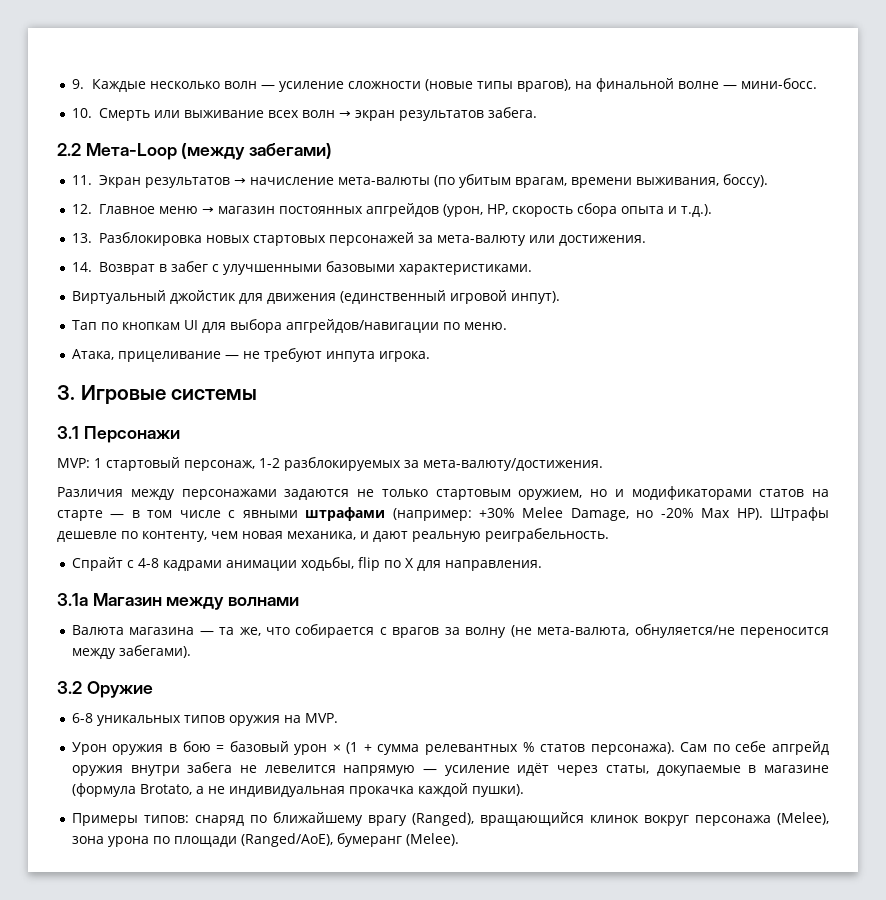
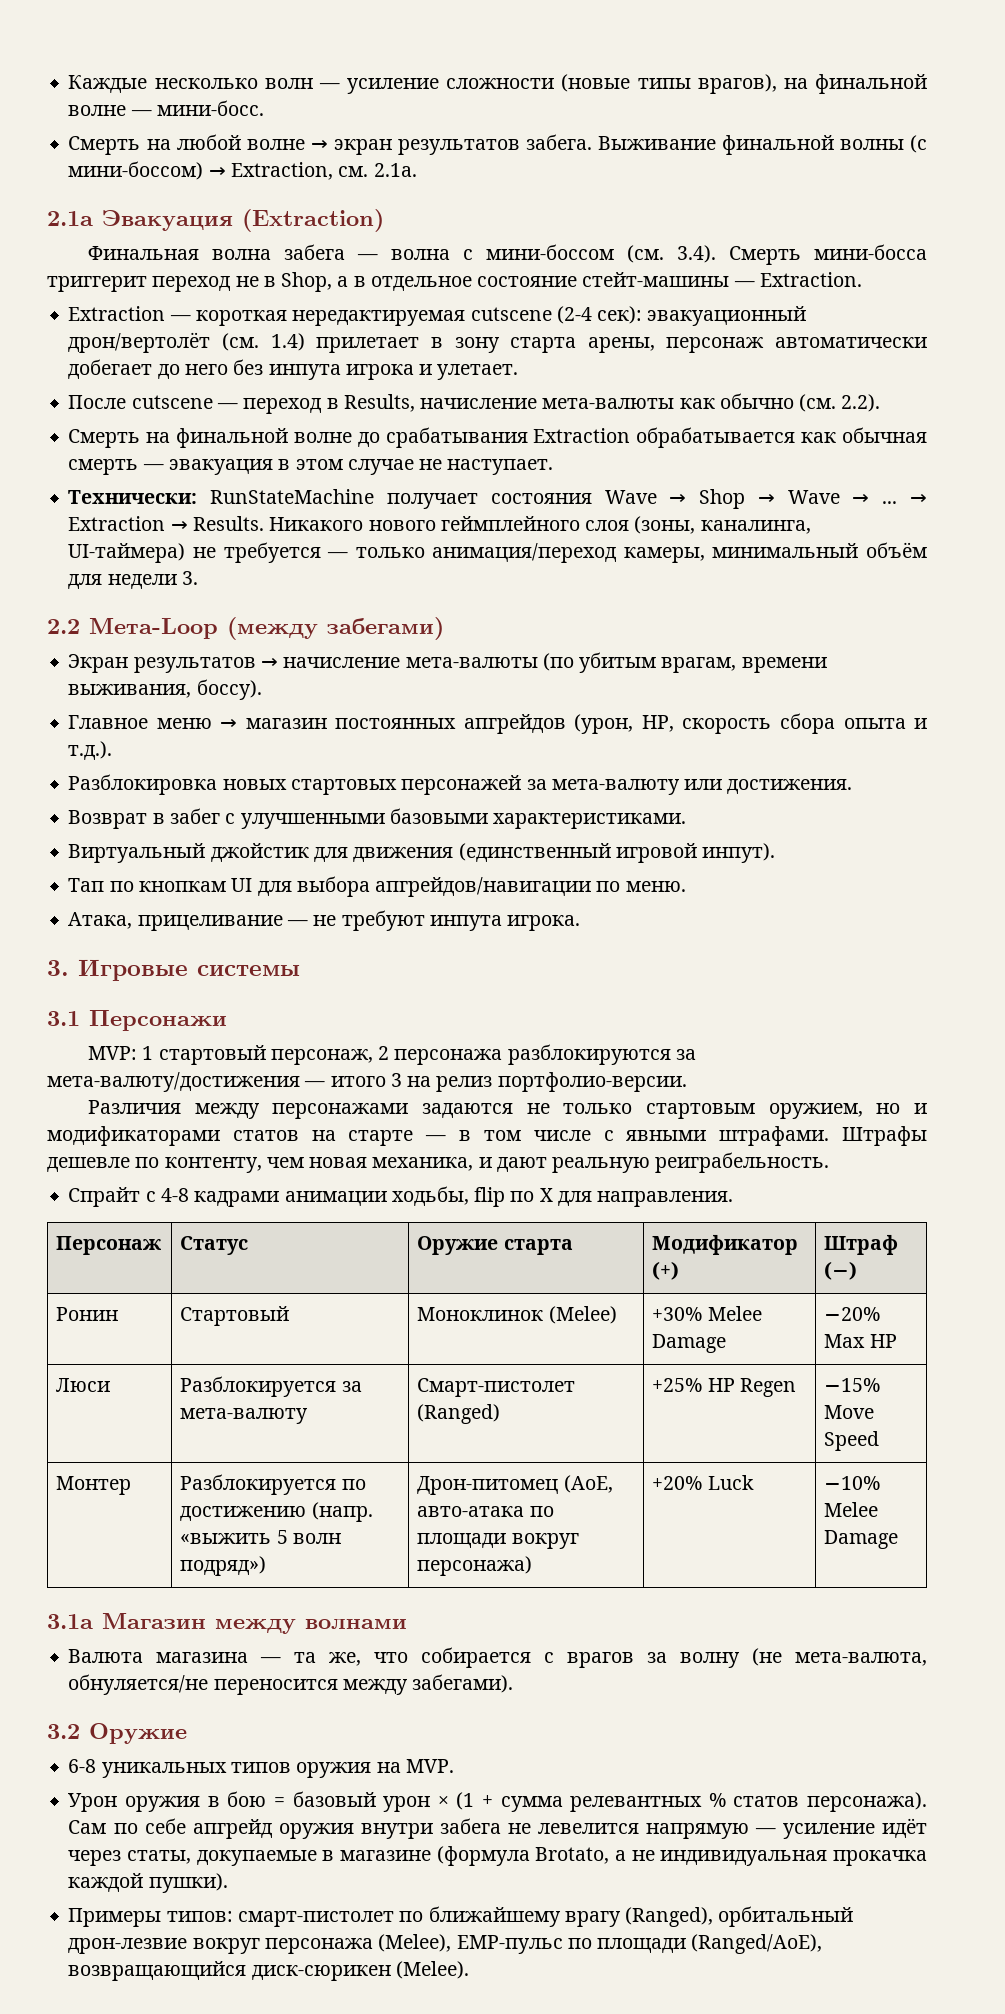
[71,79,84,89] 9. -> (68, 84) none
[71,107,537,121] 10. Смерть или выживание всех волн → экран результатов забега. -> [68,134,927,155] [68,161,417,180] [47,209,384,232] [87,244,928,265] [47,272,862,292] [68,306,807,326] [68,332,928,353] [68,359,519,380] [68,393,881,414] [68,427,927,448] [68,459,554,475] [68,489,927,509] [68,516,811,534] [68,542,928,563] [68,571,198,589] Смерть на любой волне → экран результатов забега. Выживание финальной волны (с мини-боссом) → Extraction, см. 2.1a. // 2.1a Эвакуация (Extraction) // Финальная волна забега — волна с мини-боссом (см. 3.4). Смерть мини-босса триггерит переход не в Shop, а в отдельное состояние стейт-машины — Extraction. // Extraction — короткая нередактируемая cutscene (2-4 сек): эвакуационный дрон/вертолёт (см. 1.4) прилетает в зону старта арены, персонаж автоматически добегает до него без инпута игрока и улетает. // После cutscene — переход в Results, начисление мета-валюты как обычно (см. 2.2). // Смерть на финальной волне до срабатывания Extraction обрабатывается как обычная смерть — эвакуация в этом случае не наступает. // Технически: RunStateMachine получает состояния Wave → Shop → Wave → ... → Extraction → Results. Никакого нового геймплейного слоя (зоны, каналинга, UI-таймера) не требуется — только анимация/переход камеры, минимальный объём для недели 3.
[71,175,92,185] 11. -> (444, 628) none
[71,204,92,214] 12. -> (262, 689) none
[71,233,92,243] 13. -> (113, 750) none
[71,262,92,272] 14. -> (853, 786) none
[259,457,603,471] 1-2 разблокируемых за мета-валюту/достижения. -> [378,1044,696,1065] [47,1072,687,1092] 2 персонажа разблокируются за мета-валюту/достижения — итого 3 на релиз портфолио-версии.
[305,507,763,521] штрафами (например: +30% Melee Damage, но -20% Max HP). -> [719,1126,830,1146] штрафами.
(542, 565) none -> [56,1236,162,1255] [180,1236,249,1255] [417,1236,573,1255] [652,1234,799,1255] [652,1261,680,1280] [824,1234,899,1255] [824,1261,858,1280] [56,1307,119,1321] [180,1306,290,1326] [417,1306,617,1324] [652,1306,762,1321] [652,1334,727,1353] [824,1307,881,1321] [824,1334,897,1348] [56,1378,111,1392] [180,1376,362,1397] [180,1408,309,1424] [417,1378,576,1397] [417,1404,501,1424] [652,1378,796,1397] [824,1378,881,1392] [824,1405,875,1419] [824,1431,880,1451] [56,1476,132,1495] [180,1474,366,1495] [180,1502,373,1522] [180,1530,341,1544] [180,1556,267,1576] [417,1475,613,1495] [417,1506,554,1517] [417,1533,579,1549] [417,1556,533,1576] [652,1475,754,1490] [824,1476,881,1490] [824,1502,879,1517] [824,1530,899,1549] // Персонаж | Статус | Оружие старта | Модификатор (+) | Штраф (−) // Ронин | Стартовый | Моноклинок (Melee) | +30% Melee Damage | −20% Max HP // Люси | Разблокируется за мета-валюту | Смарт-пистолет (Ranged) | +25% HP Regen | −15% Move Speed // Монтер | Разблокируется по достижению (напр. «выжить 5 волн подряд») | Дрон-питомец (AoE, авто-атака по площади вокруг персонажа) | +20% Luck | −10% Melee Damage
[194,815,244,826] снаряд -> [237,1911,394,1927] смарт-пистолет
[479,812,639,826] вращающийся клинок -> [718,1906,854,1927] [68,1938,188,1954] орбитальный дрон-лезвие
[71,836,149,847] зона урона -> [456,1935,563,1954] EMP-пульс
[336,833,402,847] бумеранг -> [68,1961,391,1981] возвращающийся диск-сюрикен

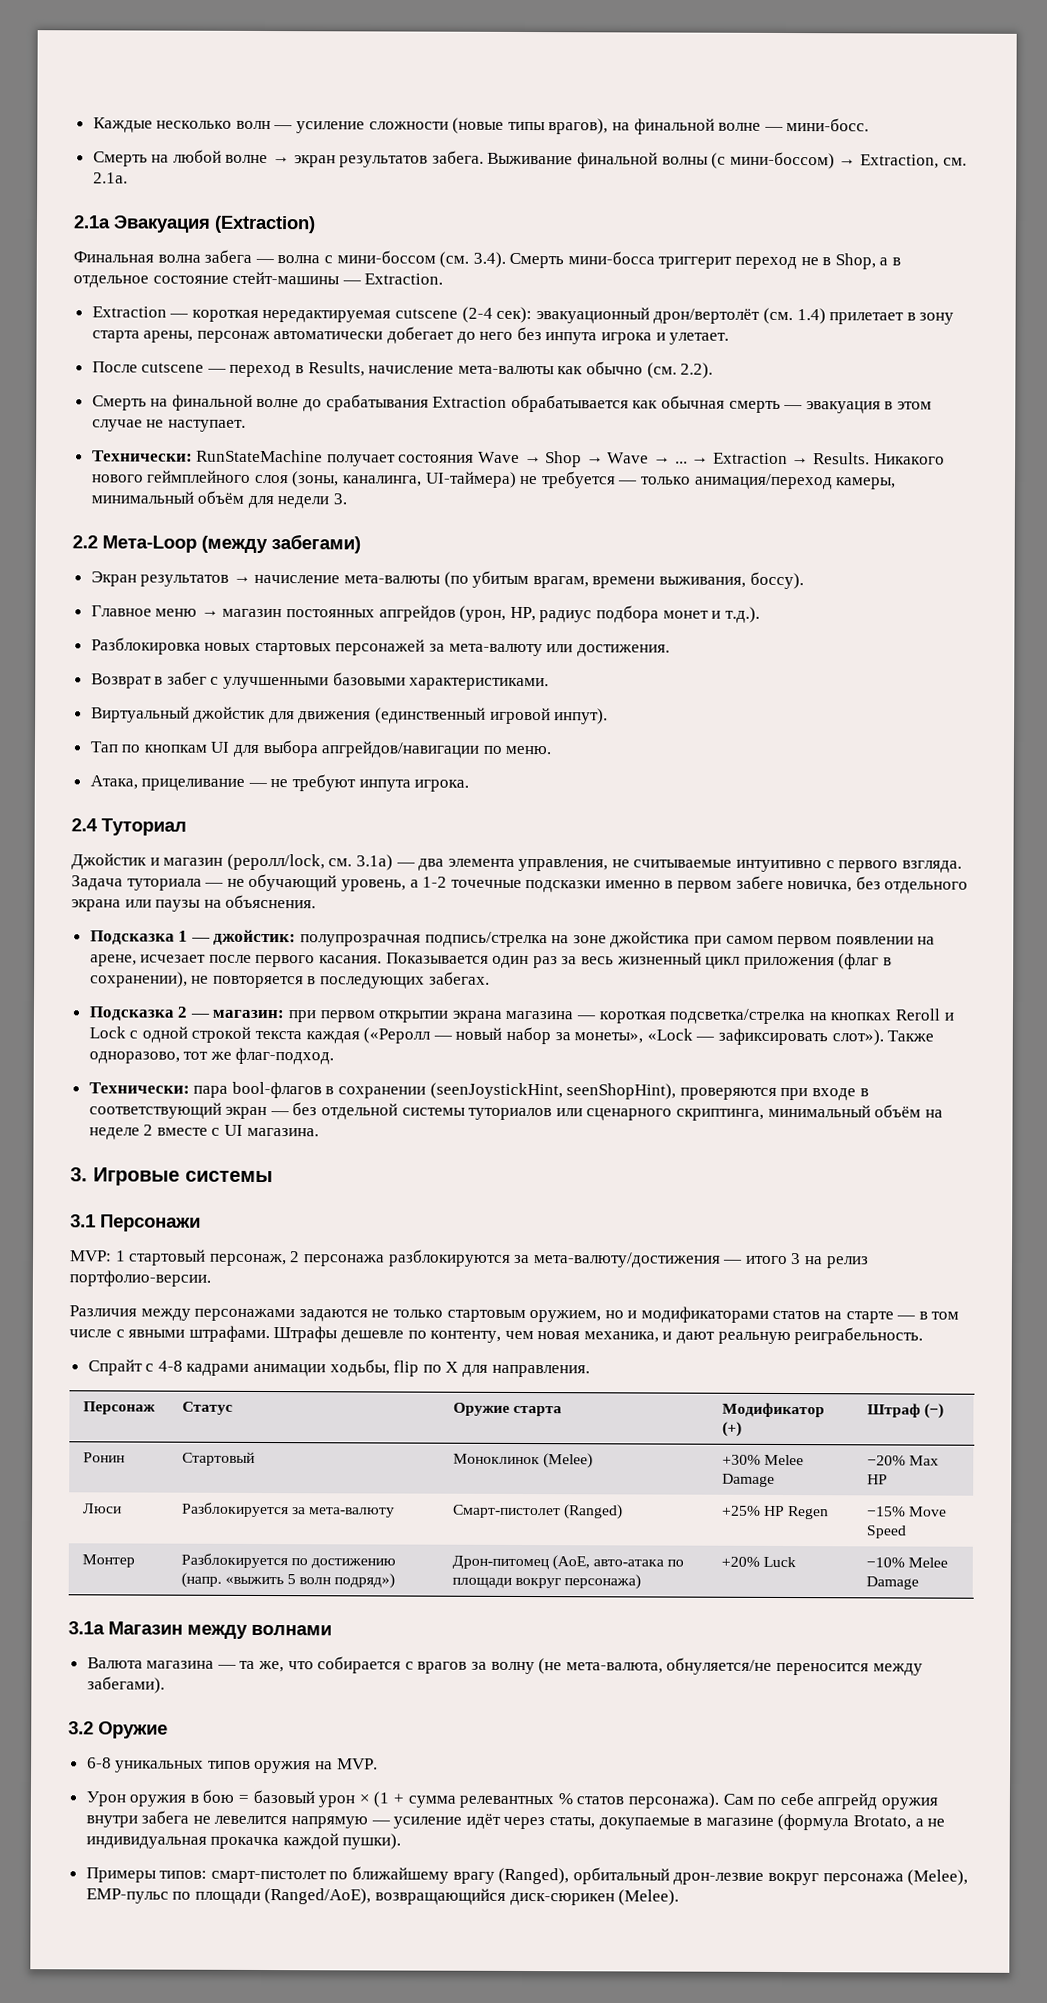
[682,713,906,734] скорость сбора опыта -> [539,605,709,623] радиус подбора монет
(581, 923) none -> [71,818,187,836] [71,853,962,873] [71,873,969,894] [71,894,317,912] [89,929,936,949] [89,952,892,970] [89,971,490,989] [88,1006,954,1025] [88,1026,935,1046] [88,1047,335,1065] [88,1081,869,1101] [88,1102,943,1121] [88,1124,319,1140] // 2.4 Туториал // Джойстик и магазин (реролл/lock, см. 3.1a) — два элемента управления, не считываемые интуитивно с первого взгляда. Задача туториала — не обучающий уровень, а 1-2 точечные подсказки именно в первом забеге новичка, без отдельного экрана или паузы на объяснения. // Подсказка 1 — джойстик: полупрозрачная подпись/стрелка на зоне джойстика при самом первом появлении на арене, исчезает после первого касания. Показывается один раз за весь жизненный цикл приложения (флаг в сохранении), не повторяется в последующих забегах. // Подсказка 2 — магазин: при первом открытии экрана магазина — короткая подсветка/стрелка на кнопках Reroll и Lock с одной строкой текста каждая («Реролл — новый набор за монеты», «Lock — зафиксировать слот»). Также одноразово, тот же флаг-подход. // Технически: пара bool-флагов в сохранении (seenJoystickHint, seenShopHint), проверяются при входе в соответствующий экран — без отдельной системы туториалов или сценарного скриптинга, минимальный объём на неделе 2 вместе с UI магазина.

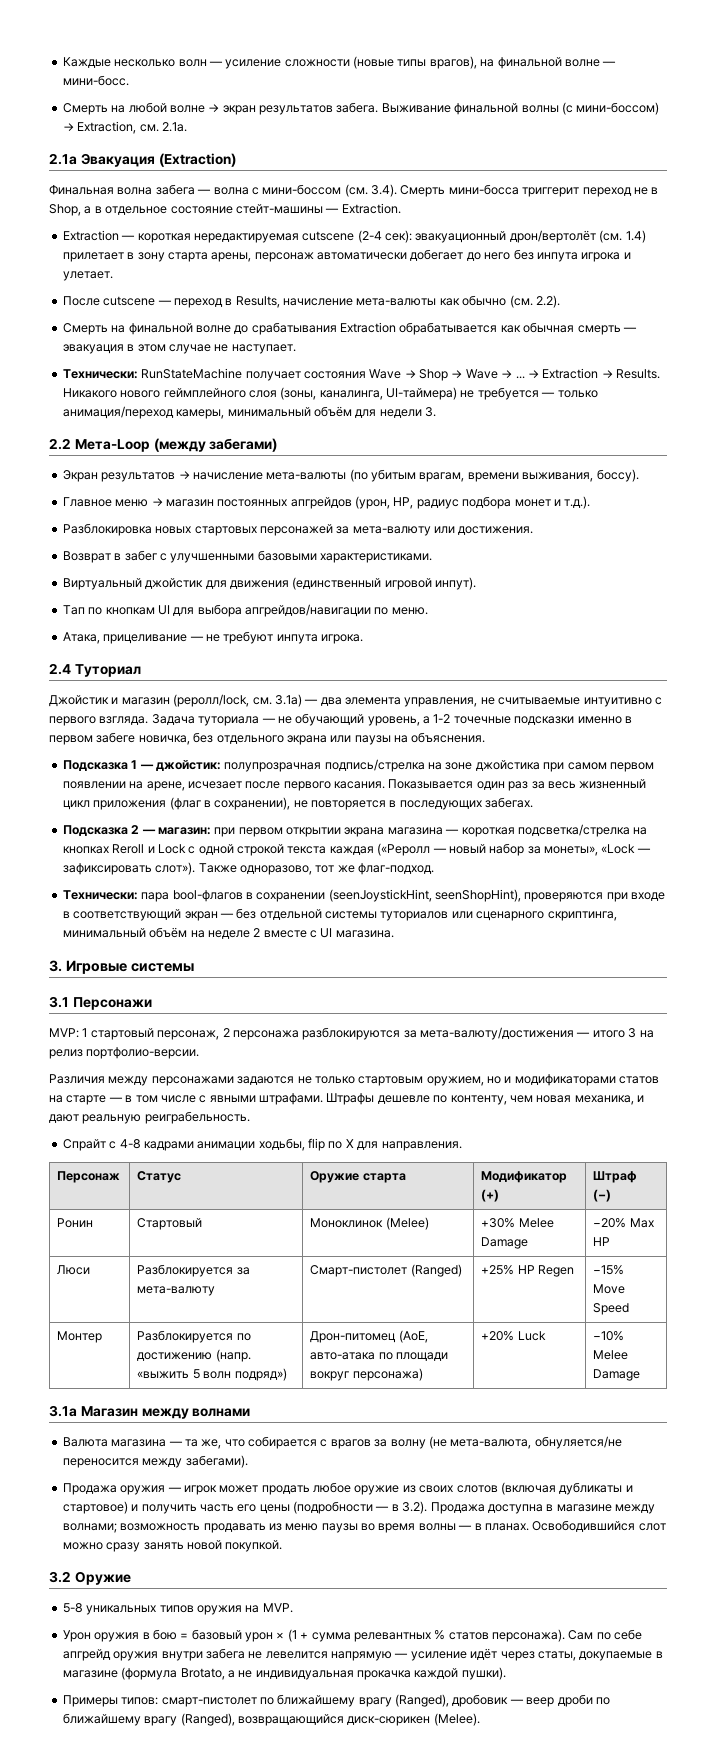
(165, 1685) none -> [62,1482,633,1495] [62,1501,655,1514] [62,1520,666,1533] [62,1540,283,1552] // Продажа оружия — игрок может продать любое оружие из своих слотов (включая дубликаты и стартовое) и получить часть его цены (подробности — в 3.2). Продажа доступна в магазине между волнами; возможность продавать из меню паузы во время волны — в планах. Освободившийся слот можно сразу занять новой покупкой.
[86,1757,112,1769] 6-8 -> [62,1603,83,1613] 5-8
[572,1867,969,1886] [85,1888,372,1905] орбитальный дрон-лезвие вокруг персонажа (Melee), EMP-пульс по площади (Ranged/AoE), -> [452,1694,610,1707] [62,1713,235,1726] дробовик — веер дроби по ближайшему врагу (Ranged),

